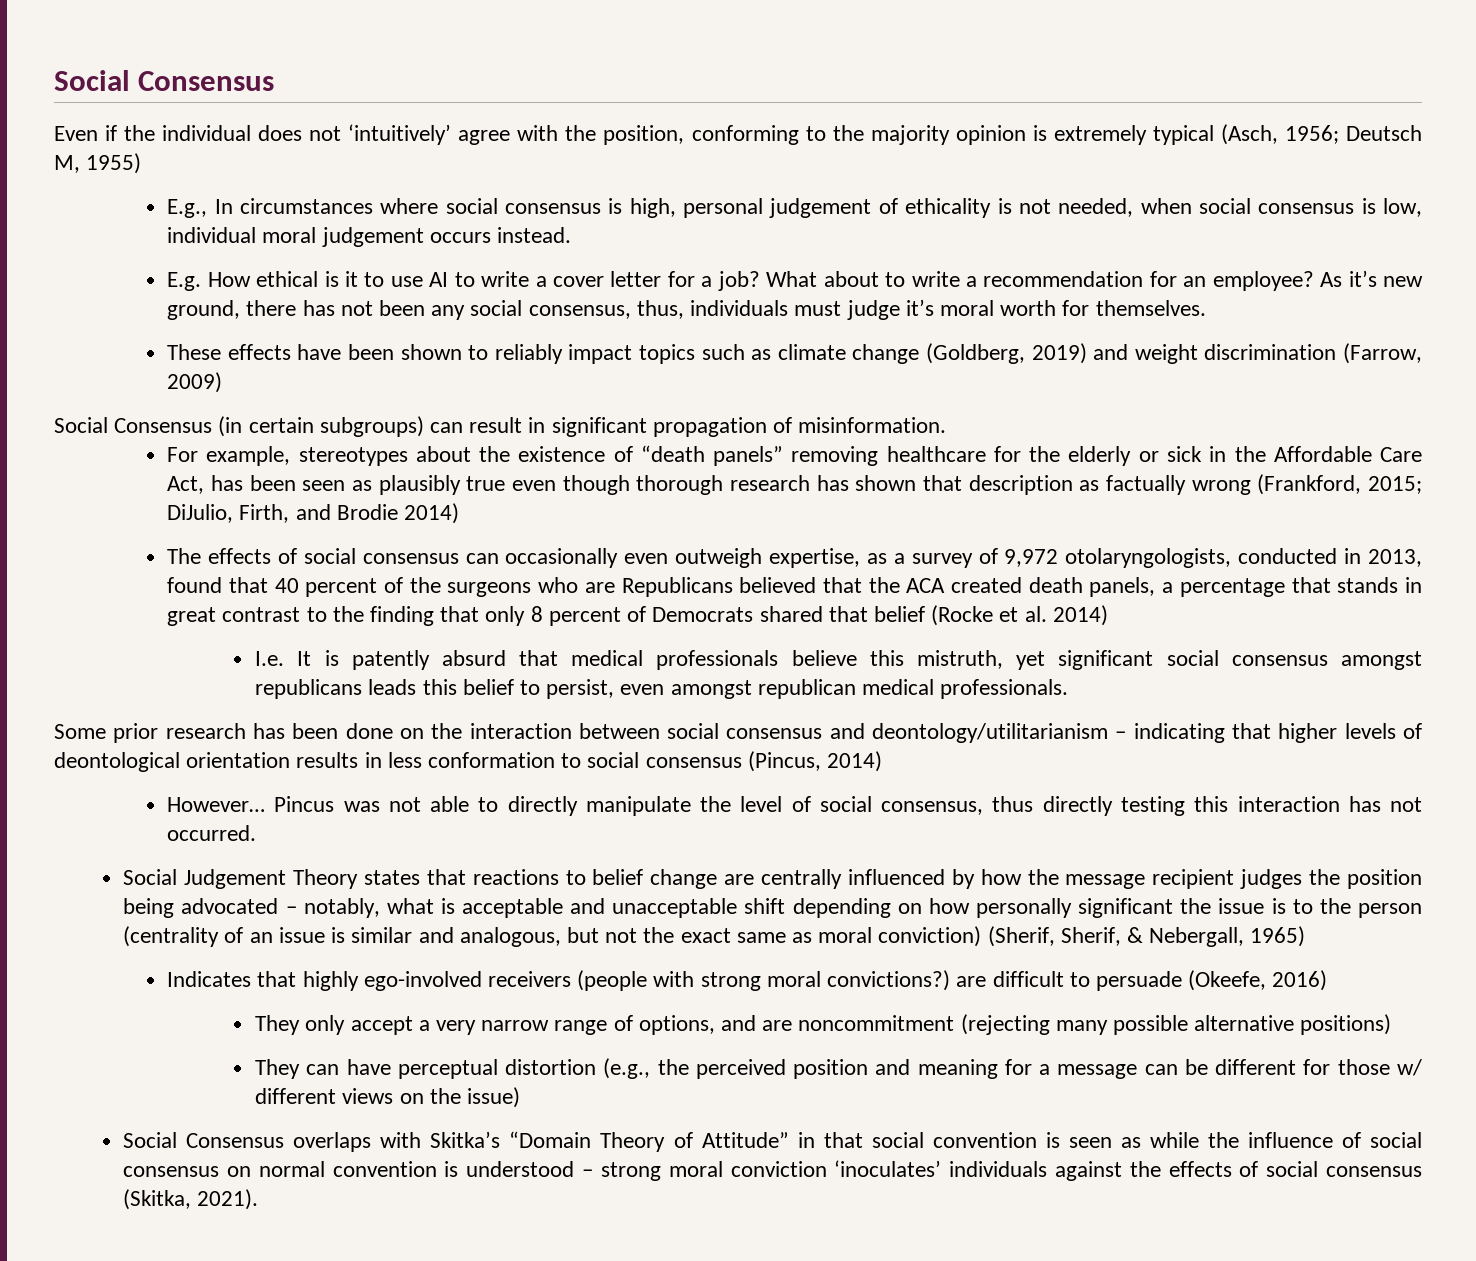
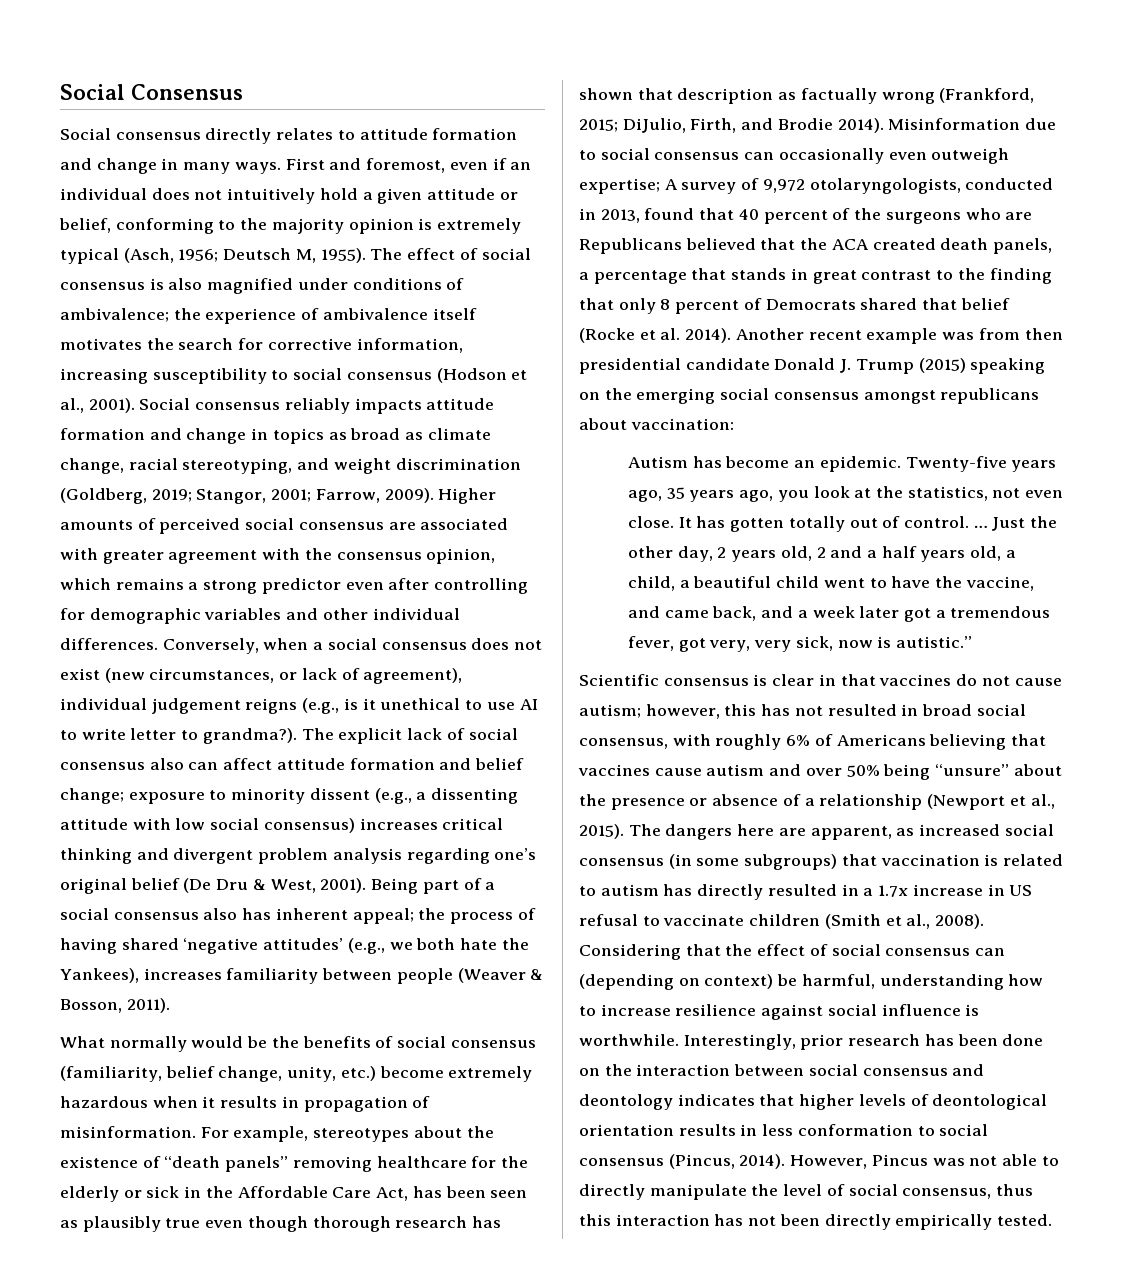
[54,124,685,145] Even if the individual does not ‘intuitively’ agree with the position, -> [60,128,518,144] [60,158,532,174] [60,188,518,204] [59,218,111,233] Social consensus directly relates to attitude formation and change in many ways. First and foremost, even if an individual does not intuitively hold a given attitude or belief,
[86,153,142,174] [167,198,1422,218] [167,227,572,247] [167,271,319,291] 1955) // E.g., In circumstances where social consensus is high, personal judgement of ethicality is not needed, when social consensus is low, individual moral judgement occurs instead. // E.g. How ethical -> [320,248,531,263] [60,278,465,294] [60,308,477,324] [60,338,463,353] [60,368,528,384] [60,398,495,414] [60,428,491,444] [60,458,521,474] [60,488,497,504] [60,518,509,534] [60,548,496,564] [60,578,529,594] [60,608,460,624] [60,638,543,654] [60,668,463,684] [60,698,340,714] 1955). The effect of social consensus is also magnified under conditions of ambivalence; the experience of ambivalence itself motivates the search for corrective information, increasing susceptibility to social consensus (Hodson et al., 2001). Social consensus reliably impacts attitude formation and change in topics as broad as climate change, racial stereotyping, and weight discrimination (Goldberg, 2019; Stangor, 2001; Farrow, 2009). Higher amounts of perceived social consensus are associated with greater agreement with the consensus opinion, which remains a strong predictor even after controlling for demographic variables and other individual differences. Conversely, when a social consensus does not exist (new circumstances, or lack of agreement), individual judgement reigns (e.g.,
(358, 279) none -> [380,698,461,710] unethical
[535,270,1424,291] [167,299,1206,320] [167,343,1422,364] [167,372,223,393] [54,416,647,437] a cover letter for a job? What about to write a recommendation for an employee? As it’s new ground, there has not been any social consensus, thus, individuals must judge it’s moral worth for themselves. // These effects have been shown to reliably impact topics such as climate change (Goldberg, 2019) and weight discrimination (Farrow, 2009) // Social Consensus (in certain subgroups) can result in significant -> [130,728,518,744] [60,758,525,770] [60,788,519,804] [60,818,504,833] [60,848,537,864] [60,878,496,894] [60,908,536,924] [60,938,529,954] [60,968,544,984] [60,998,170,1013] [60,1036,536,1052] [60,1066,533,1082] [60,1096,299,1108] letter to grandma?). The explicit lack of social consensus also can affect attitude formation and belief change; exposure to minority dissent (e.g., a dissenting attitude with low social consensus) increases critical thinking and divergent problem analysis regarding one’s original belief (De Dru & West, 2001). Being part of a social consensus also has inherent appeal; the process of having shared ‘negative attitudes’ (e.g., we both hate the Yankees), increases familiarity between people (Weaver & Bosson, 2011). // What normally would be the benefits of social consensus (familiarity, belief change, unity, etc.) become extremely hazardous when it results in
(947, 425) // -> (196, 1132) none
[404,503,460,524] [167,548,297,564] 2014) // The effects of -> [837,118,1057,133] [579,150,596,160] 2014). Misinformation due to
[769,548,905,568] expertise, as a -> [579,178,678,194] expertise; A
[1052,605,1108,626] [255,650,1422,670] [255,679,1069,699] [54,724,106,739] 2014) // I.e. It is patently absurd that medical professionals believe this mistruth, yet significant social consensus amongst republicans leads this belief to persist, even amongst republican medical professionals. // Some -> [685,328,1063,344] [579,358,1046,374] [579,388,1040,404] [579,418,734,430] [627,456,1057,472] [627,486,1064,502] [627,516,1058,532] [627,546,1016,562] [627,576,1034,591] [627,606,1051,622] [627,636,973,652] [579,674,1062,686] [579,704,1026,719] [579,734,1047,750] [578,764,1062,780] [579,794,1055,810] [579,824,1054,840] [579,854,1064,870] [579,884,1033,900] [579,914,985,929] [579,944,1006,960] [579,974,1044,990] [579,1004,980,1020] [579,1034,796,1050] 2014). Another recent example was from then presidential candidate Donald J. Trump (2015) speaking on the emerging social consensus amongst republicans about vaccination: // Autism has become an epidemic. Twenty-five years ago, 35 years ago, you look at the statistics, not even close. It has gotten totally out of control. … Just the other day, 2 years old, 2 and a half years old, a child, a beautiful child went to have the vaccine, and came back, and a week later got a tremendous fever, got very, very sick, now is autistic.” // Scientific consensus is clear in that vaccines do not cause autism; however, this has not resulted in broad social consensus, with roughly 6% of Americans believing that vaccines cause autism and over 50% being “unsure” about the presence or absence of a relationship (Newport et al., 2015). The dangers here are apparent, as increased social consensus (in some subgroups) that vaccination is related to autism has directly resulted in a 1.7x increase in US refusal to vaccinate children (Smith et al., 2008). Considering that the effect of social consensus can (depending on context) be harmful, understanding how to increase resilience against social influence is worthwhile. Interestingly,
[872,723,1225,743] deontology/utilitarianism – indicating -> [579,1094,755,1110] deontology indicates
[827,751,883,772] [167,797,266,812] 2014) // However… -> [739,1154,868,1169] 2014). However,
[1042,796,1185,816] directly testing -> (1034, 1190) none
[167,825,257,841] [123,869,1422,889] [123,898,1422,918] [123,926,1306,947] [167,970,1328,991] [255,1014,1392,1035] [255,1058,1422,1079] [255,1087,520,1108] [123,1131,1422,1152] [123,1160,1422,1181] [123,1189,259,1210] occurred. // Social Judgement Theory states that reactions to belief change are centrally influenced by how the message recipient judges the position being advocated – notably, what is acceptable and unacceptable shift depending on how personally significant the issue is to the person (centrality of an issue is similar and analogous, but not the exact same as moral conviction) (Sherif, Sherif, & Nebergall, 1965) // Indicates that highly ego-involved receivers (people with strong moral convictions?) are difficult to persuade (Okeefe, 2016) // They only accept a very narrow range of options, and are noncommitment (rejecting many possible alternative positions) // They can have perceptual distortion (e.g., the perceived position and meaning for a message can be different for those w/ different views on the issue) // Social Consensus overlaps with Skitka’s “Domain Theory of Attitude” in that social convention is seen as while the influence of social consensus on normal convention is understood – strong moral conviction ‘inoculates’ individuals against the effects of social consensus (Skitka, 2021). -> [779,1214,1053,1230] been directly empirically tested.

